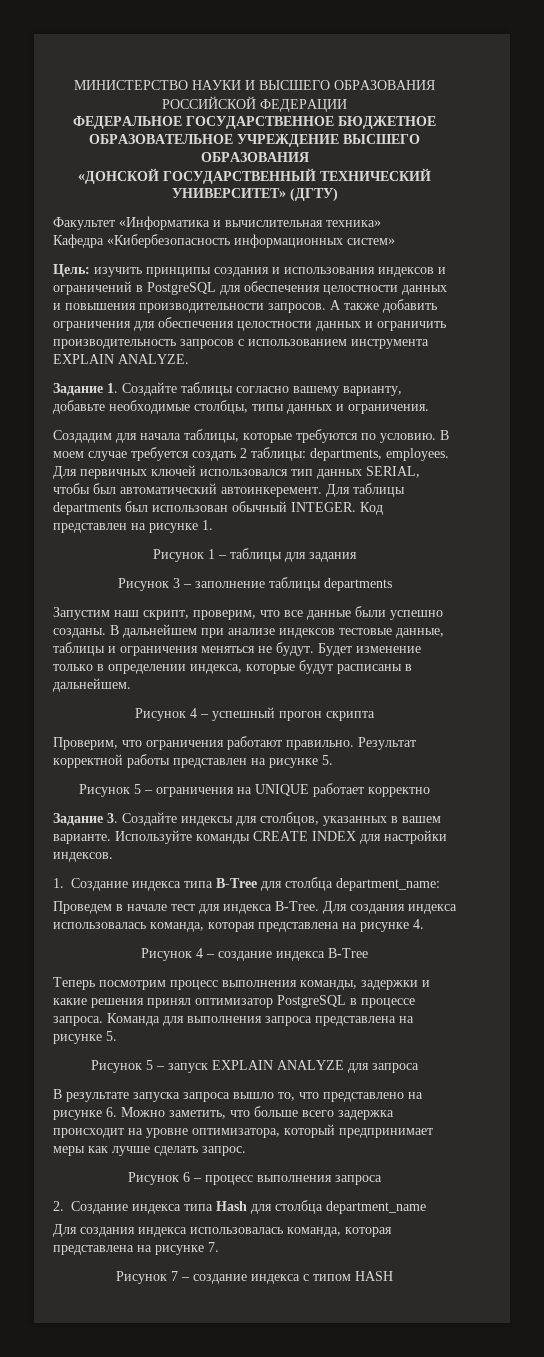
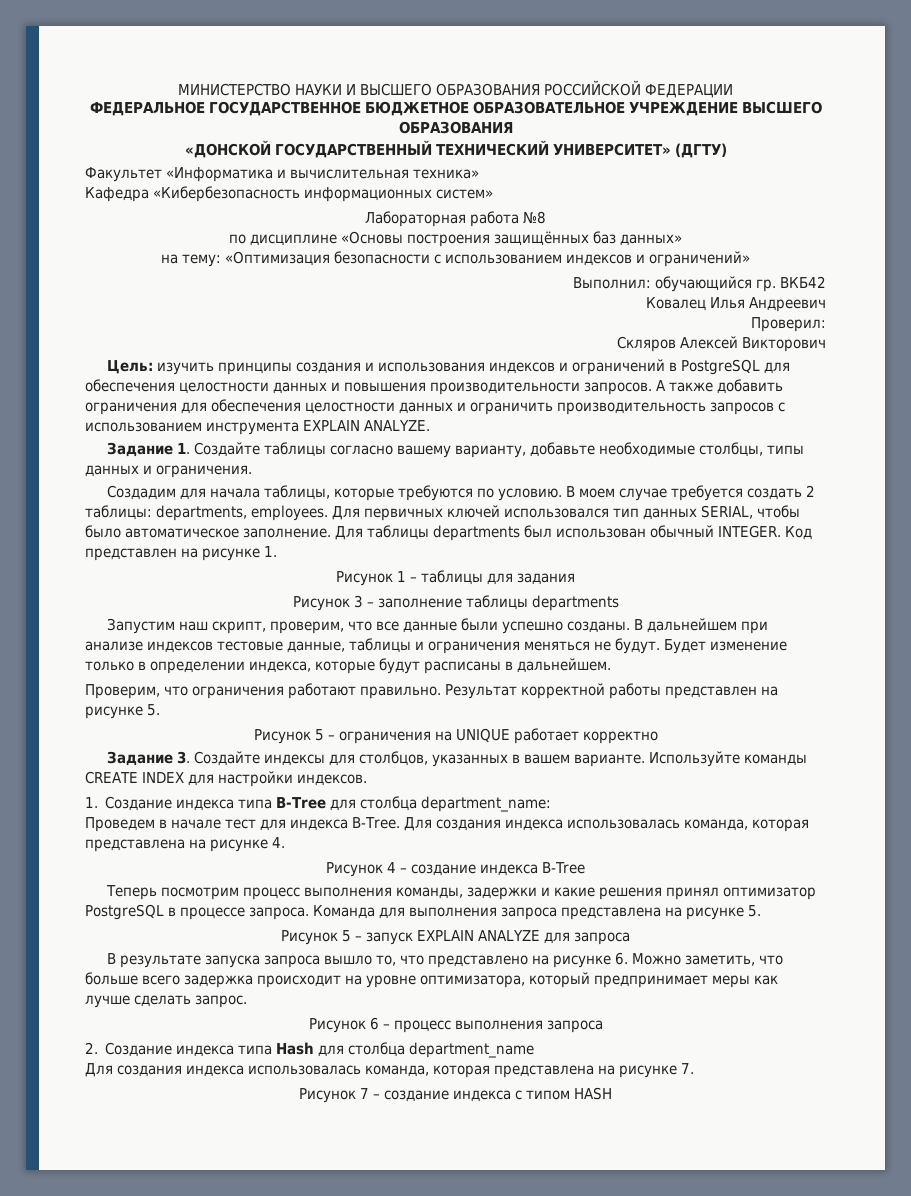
(395, 241) none -> [365,211,546,227] [229,231,682,247] [161,251,750,267] [573,276,826,292] [646,297,826,312] [751,317,826,332] [617,336,826,352] // Лабораторная работа №8 // по дисциплине «Основы построения защищённых баз данных» // на тему: «Оптимизация безопасности с использованием индексов и ограничений» // Выполнил: обучающийся гр. ВКБ42 // Ковалец Илья Андреевич // Проверил: // Скляров Алексей Викторович
[93,483,322,497] был автоматический автоинкеремент. -> [85,525,331,538] было автоматическое заполнение.
[135,707,375,721] // Рисунок 4 – успешный прогон скрипта -> (611, 665) none

